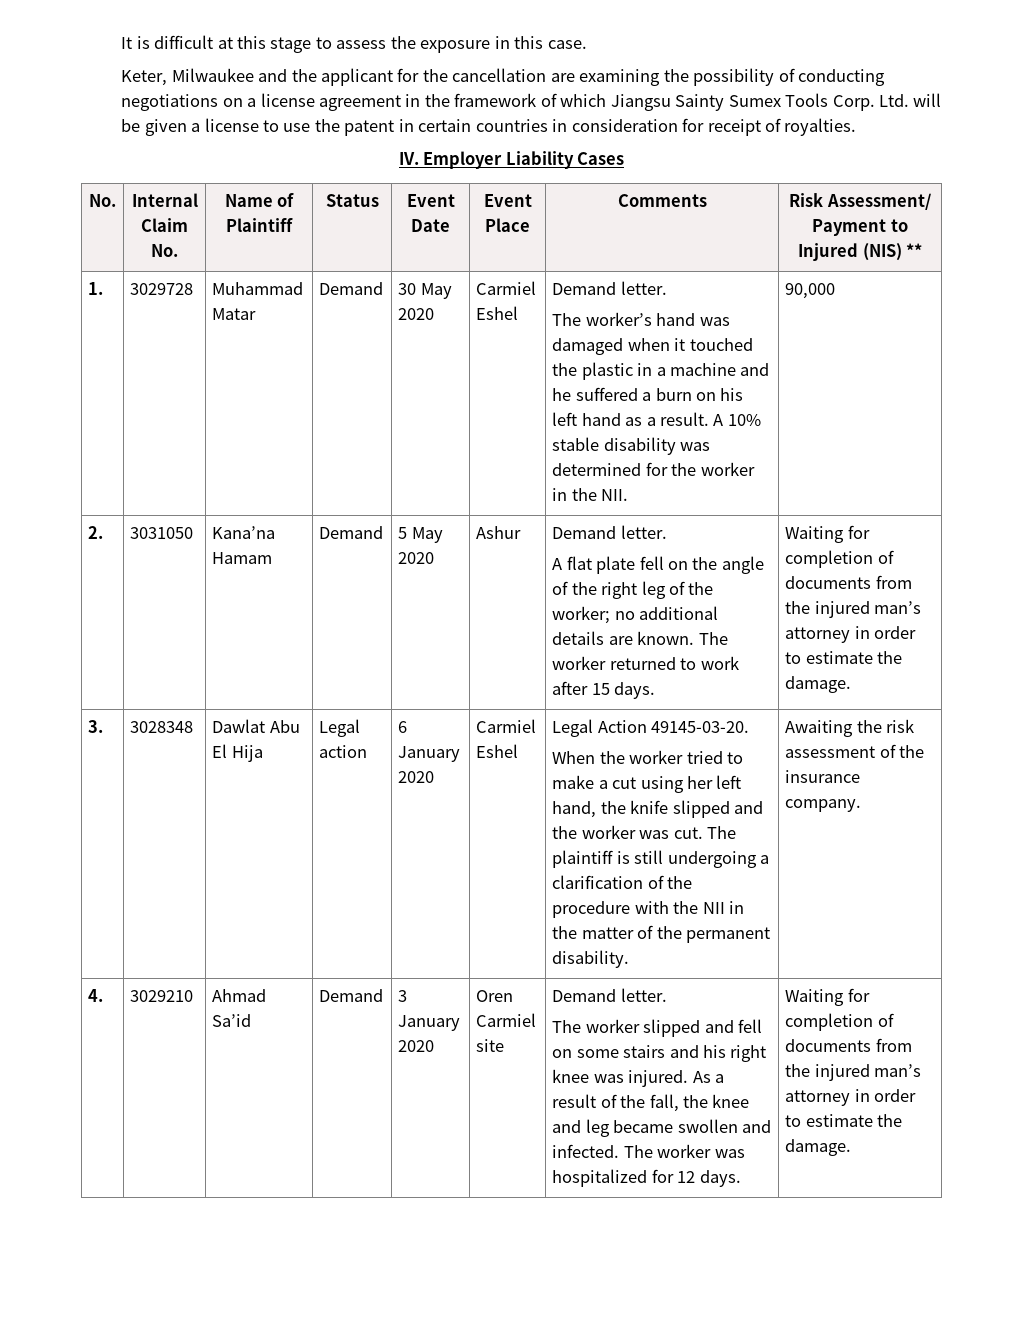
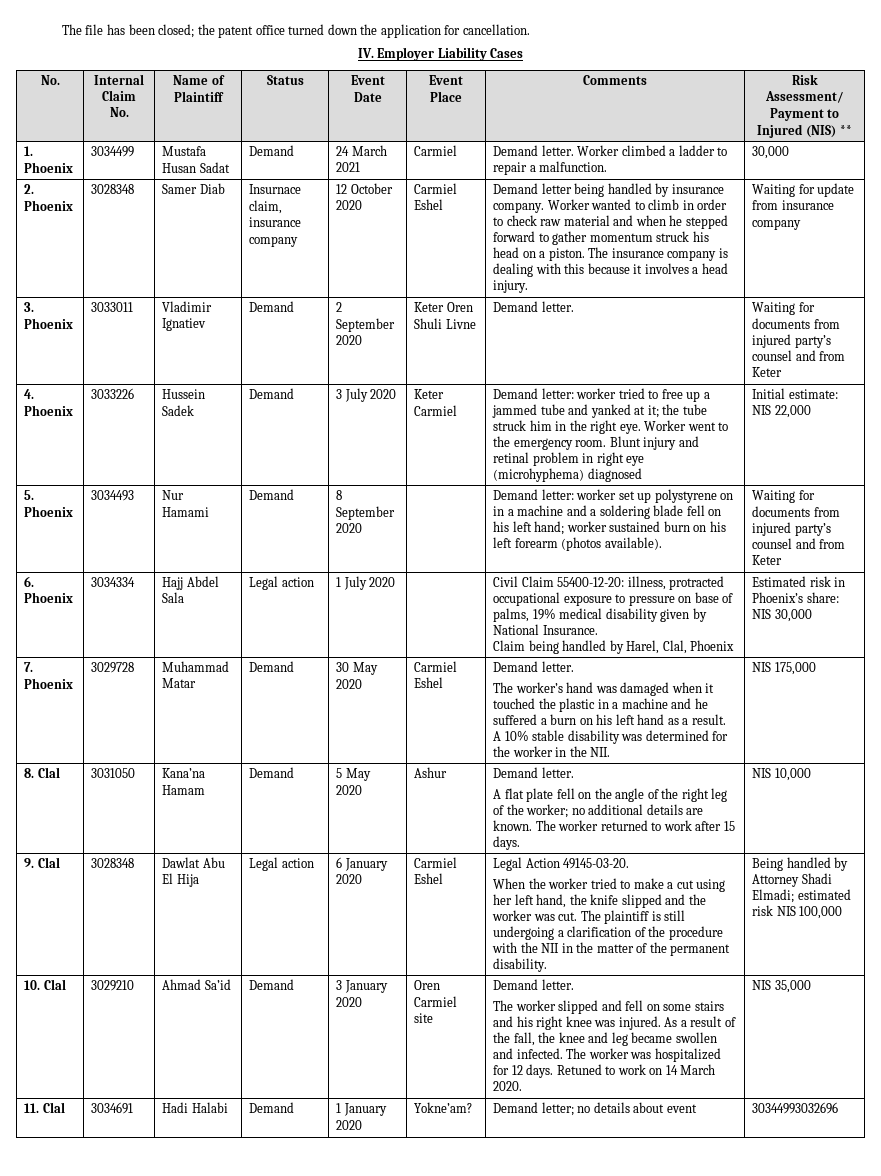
[121,35,587,53] [121,68,886,86] [121,93,942,111] [121,118,857,136] It is difficult at this stage to assess the exposure in this case. // Keter, Milwaukee and the applicant for the cancellation are examining the possibility of conducting negotiations on a license agreement in the framework of which Jiangsu Sainty Sumex Tools Corp. Ltd. will be given a license to use the patent in certain countries in consideration for receipt of royalties. -> [61,24,530,38] The file has been closed; the patent office turned down the application for cancellation.
(104, 288) none -> [24,162,74,173] [91,146,135,157] [162,146,207,156] [162,162,230,173] [249,145,295,156] [336,145,387,156] [336,162,361,172] [414,145,458,156] [493,145,728,156] [493,161,608,175] [752,146,790,159] [24,184,35,194] [24,200,74,211] [91,184,135,194] [162,183,225,194] [249,184,302,194] [249,200,283,214] [249,217,302,227] [249,236,299,247] [336,183,393,194] [336,200,363,210] [414,183,458,194] [414,199,444,210] [493,183,724,197] [493,199,728,213] [493,215,728,229] [493,231,709,245] [493,247,728,261] [493,263,728,277] [493,280,529,293] [752,183,855,197] [752,200,834,210] [752,219,802,230] [24,302,35,312] [24,318,74,329] [91,302,134,312] [162,301,213,312] [162,318,207,331] [249,301,295,312] [336,302,343,312] [336,318,396,332] [336,335,363,345] [414,302,473,312] [414,318,476,329] [493,301,574,312] [752,302,815,315] [752,318,840,329] [752,334,831,348] [752,350,846,361] [752,367,783,377] [24,389,35,399] [24,405,74,416] [91,388,135,399] [162,389,206,399] [162,405,195,416] [249,388,295,399] [336,388,397,402] [414,389,445,399] [414,405,458,416] [493,388,710,402] [492,404,707,418] [493,420,729,434] [493,436,699,450] [493,452,645,466] [493,468,642,482] [752,388,838,399] [752,405,811,418] [24,490,35,500] [24,506,74,517] [91,490,135,501] [162,490,185,500] [162,507,210,517] [249,489,295,500] [336,490,343,500] [336,506,396,520] [336,523,363,533] [493,489,734,503] [493,505,722,519] [493,521,726,535] [493,537,662,551] [752,490,815,503] [752,506,840,517] [752,522,831,536] [752,538,846,549] [752,555,783,565] [24,576,35,587] [24,592,74,603] [91,577,136,587] [162,576,219,590] [162,592,185,603] [249,576,314,590] [336,576,396,590] [493,576,725,590] [493,592,734,606] [493,608,707,622] [493,624,598,635] [493,640,735,654] [752,576,846,587] [752,592,839,603] [752,609,812,622] [24,662,34,672] [24,678,74,689] Phoenix | 3034499 | Mustafa Husan Sadat | Demand | 24 March 2021 | Carmiel | Demand letter. Worker climbed a ladder to repair a malfunction. | 30,000 // 2. Phoenix | 3028348 | Samer Diab | Insurnace claim, insurance company | 12 October 2020 | Carmiel Eshel | Demand letter being handled by insurance company. Worker wanted to climb in order to check raw material and when he stepped forward to gather momentum struck his head on a piston. The insurance company is dealing with this because it involves a head injury. | Waiting for update from insurance company // 3. Phoenix | 3033011 | Vladimir Ignatiev | Demand | 2 September 2020 | Keter Oren Shuli Livne | Demand letter. | Waiting for documents from injured party’s counsel and from Keter // 4. Phoenix | 3033226 | Hussein Sadek | Demand | 3 July 2020 | Keter Carmiel | Demand letter: worker tried to free up a jammed tube and yanked at it; the tube struck him in the right eye. Worker went to the emergency room. Blunt injury and retinal problem in right eye (microhyphema) diagnosed | Initial estimate: NIS 22,000 // 5. Phoenix | 3034493 | Nur Hamami | Demand | 8 September 2020 | | Demand letter: worker set up polystyrene on in a machine and a soldering blade fell on his left hand; worker sustained burn on his left forearm (photos available). | Waiting for documents from injured party’s counsel and from Keter // 6. Phoenix | 3034334 | Hajj Abdel Sala | Legal action | 1 July 2020 | | Civil Claim 55400-12-20: illness, protracted occupational exposure to pressure on base of palms, 19% medical disability given by National Insurance. // Claim being handled by Harel, Clal, Phoenix | Estimated risk in Phoenix’s share: NIS 30,000 // 7. Phoenix
[785,283,836,299] [88,526,104,539] 90,000 // 2. -> [752,662,816,675] [24,767,60,778] NIS 175,000 // 8. Clal
[785,525,870,543] [785,550,894,568] [785,575,912,589] [785,601,922,618] [785,626,917,643] [785,651,903,664] [785,676,852,693] [88,720,104,733] Waiting for completion of documents from the injured man’s attorney in order to estimate the damage. // 3. -> [752,768,811,781] [24,857,60,868] NIS 10,000 // 9. Clal
[785,719,915,737] [785,744,925,758] [785,770,861,783] [785,799,862,812] [88,989,104,1002] Awaiting the risk assessment of the insurance company. // 4. -> [752,857,849,871] [752,873,832,887] [752,889,851,903] [752,905,843,919] [24,979,66,990] Being handled by Attorney Shadi Elmadi; estimated risk NIS 100,000 // 10. Clal
[785,988,870,1006] [785,1013,894,1031] [785,1038,912,1052] [785,1064,922,1081] [785,1089,917,1106] [785,1114,903,1127] [785,1139,852,1156] | Waiting for completion of documents from the injured man’s attorney in order to estimate the damage. -> [556,1064,716,1075] [493,1081,523,1091] [752,980,811,993] [24,1102,65,1113] [91,1102,134,1114] [162,1102,228,1113] [249,1102,295,1113] [336,1103,387,1116] [336,1120,363,1130] [414,1102,473,1113] [493,1102,697,1116] [752,1102,839,1114] Retuned to work on 14 March 2020. | NIS 35,000 // 11. Clal | 3034691 | Hadi Halabi | Demand | 1 January 2020 | Yokne’am? | Demand letter; no details about event | 30344993032696

